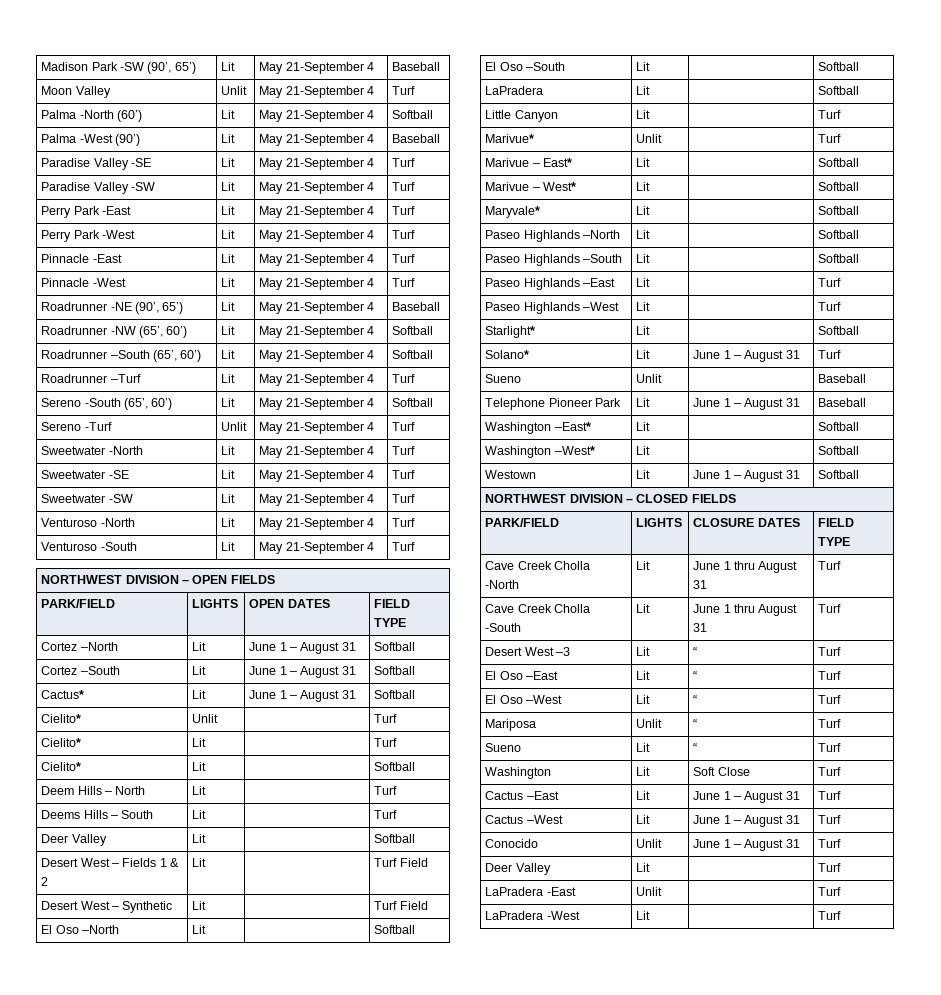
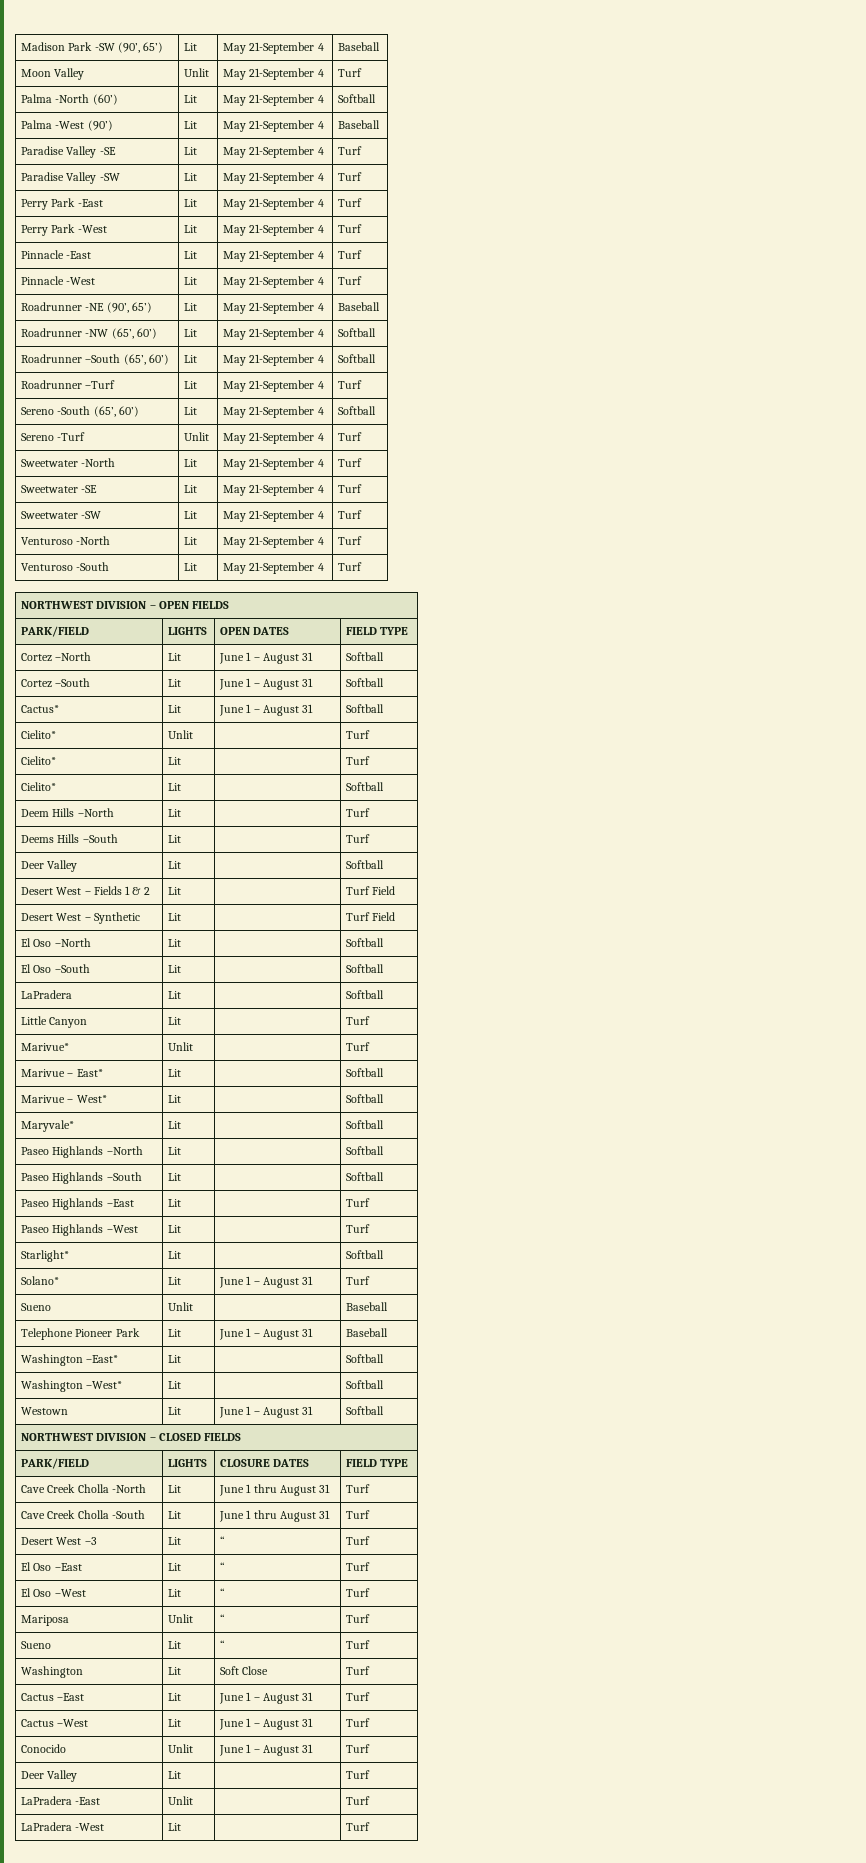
[104,786,146,795] – North -> [77,808,114,817] –North
[110,810,154,819] – South -> [82,834,118,843] –South

